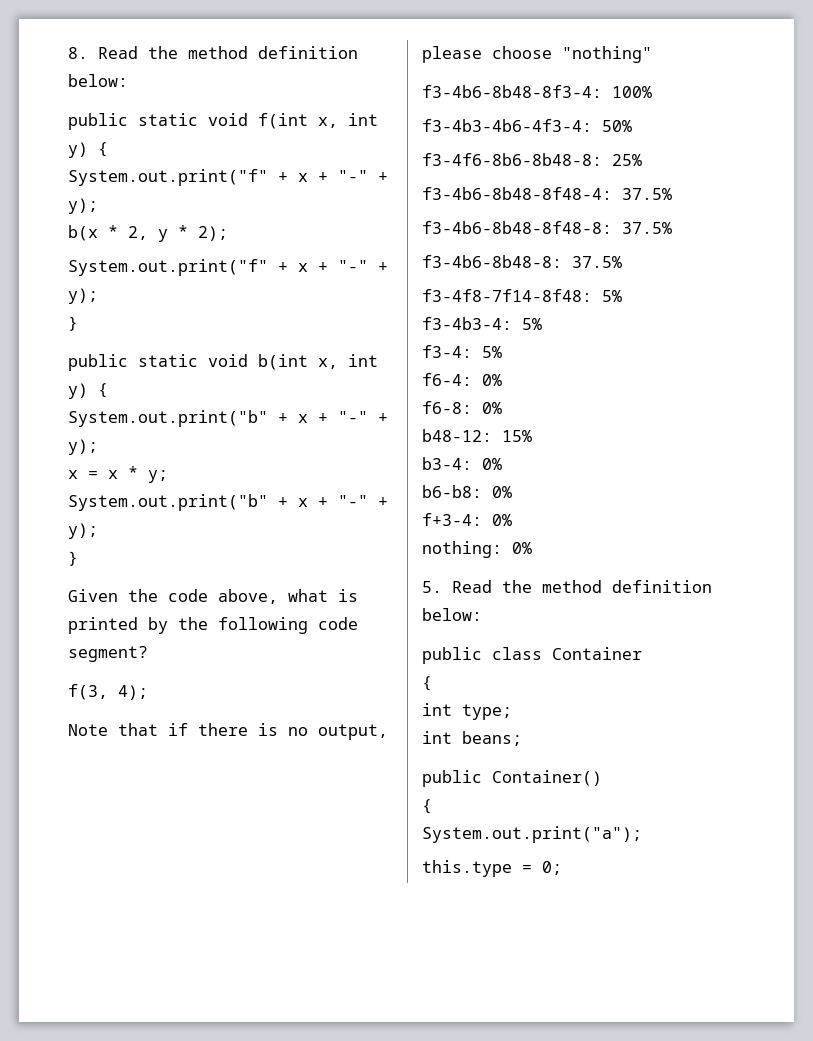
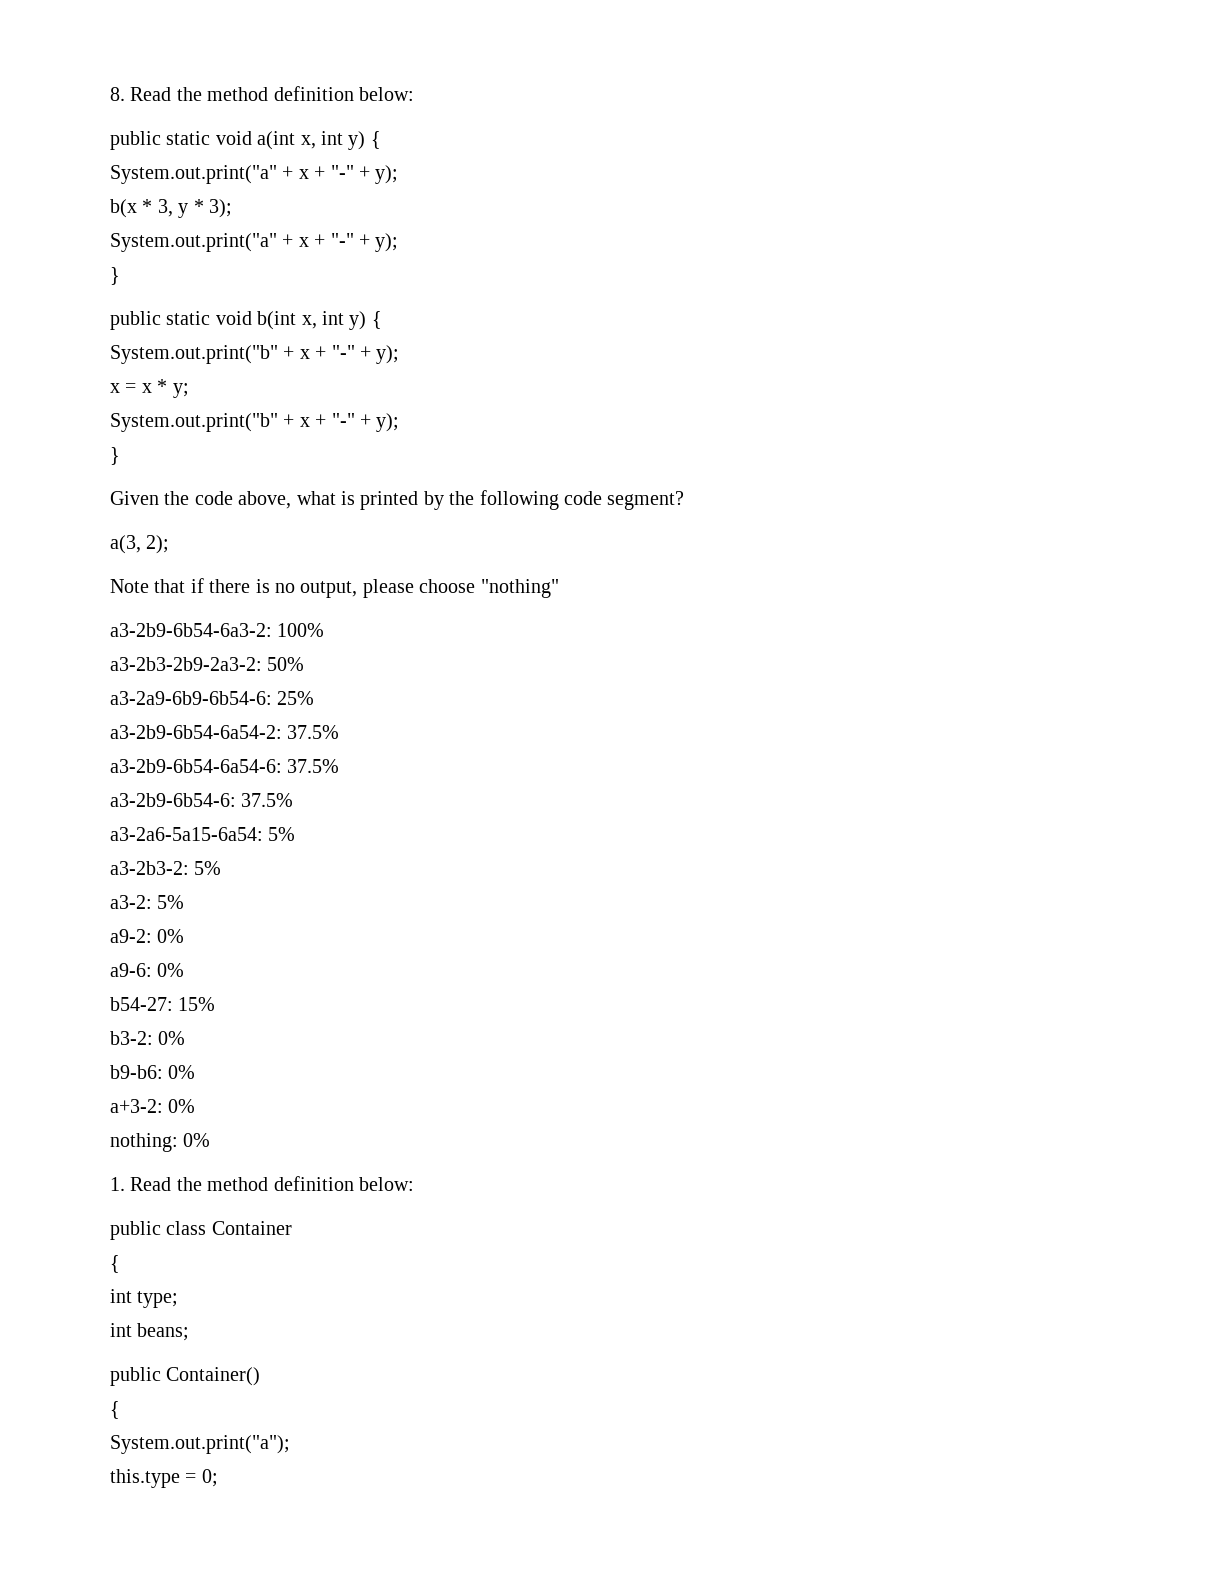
[258,113,378,129] [68,142,108,158] [68,169,268,186] f(int x, int y) { // System.out.print("f" -> [257,131,381,150] [110,165,277,184] a(int x, int y) { // System.out.print("a"
[128,226,148,240] 2, -> [157,199,173,217] 3,
[198,226,228,241] [68,259,268,276] 2); // System.out.print("f" -> [209,199,232,218] [110,233,277,252] 3); // System.out.print("a"
[68,684,148,700] f(3, 4); -> [110,535,170,554] a(3, 2);
[422,85,602,98] f3-4b6-8b48-8f3-4: -> [110,623,272,637] a3-2b9-6b54-6a3-2:
[422,119,592,132] f3-4b3-4b6-4f3-4: -> [110,657,262,671] a3-2b3-2b9-2a3-2:
[422,153,602,166] f3-4f6-8b6-8b48-8: -> [110,691,272,705] a3-2a9-6b9-6b54-6:
[422,187,672,200] [422,221,672,234] [422,255,622,268] [422,289,622,302] [422,317,542,330] [422,345,502,358] [422,373,502,386] [422,401,502,414] [422,429,492,442] f3-4b6-8b48-8f48-4: 37.5% // f3-4b6-8b48-8f48-8: 37.5% // f3-4b6-8b48-8: 37.5% // f3-4f8-7f14-8f48: 5% // f3-4b3-4: 5% // f3-4: 5% // f6-4: 0% // f6-8: 0% // b48-12: -> [110,725,340,739] [110,759,340,773] [110,793,294,807] [110,827,296,841] [110,861,222,875] [110,895,185,909] [110,929,185,943] [110,963,185,977] [110,997,173,1011] a3-2b9-6b54-6a54-2: 37.5% // a3-2b9-6b54-6a54-6: 37.5% // a3-2b9-6b54-6: 37.5% // a3-2a6-5a15-6a54: 5% // a3-2b3-2: 5% // a3-2: 5% // a9-2: 0% // a9-6: 0% // b54-27:
[422,457,502,470] [422,485,512,498] [422,513,482,526] b3-4: 0% // b6-b8: 0% // f+3-4: -> [110,1031,186,1045] [110,1065,196,1079] [110,1099,163,1113] b3-2: 0% // b9-b6: 0% // a+3-2:
[422,581,442,593] 5. -> [110,1177,125,1191] 1.

